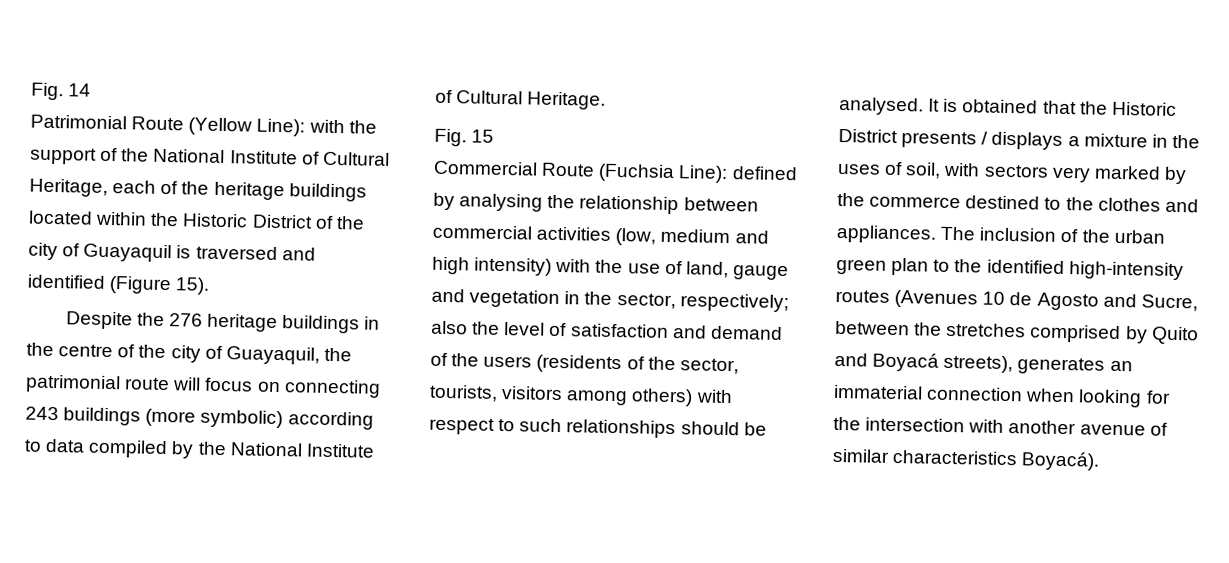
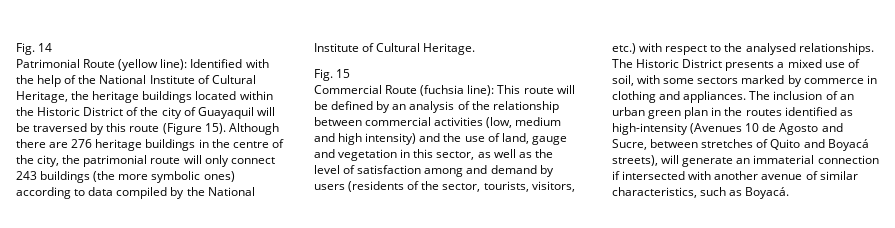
[188,117,377,137] [30,147,97,165] (Yellow Line): with the support -> [118,59,269,71] [16,75,62,87] (yellow line): Identified with the help
[112,180,179,195] each of -> (68, 97) none
[176,245,316,261] [27,274,106,289] is traversed and identified -> [256,107,275,116] [16,123,160,135] will be traversed by this route
[65,311,165,330] // Despite the -> [228,123,279,135] [16,139,69,148] Although there are
[170,345,320,365] city of Guayaquil, -> [37,155,60,167] city,
[204,377,381,398] [25,406,284,429] focus on connecting 243 buildings (more symbolic) -> [204,155,275,167] [16,171,235,183] only connect 243 buildings (the more symbolic ones)
[598,163,798,184] [433,192,544,212] (Fuchsia Line): defined by analysing -> [420,85,575,96] [314,101,470,113] (fuchsia line): This route will be defined by an analysis of
[555,258,592,273] with -> [419,133,441,142] and
[584,291,789,313] [431,320,468,335] the sector, respectively; also -> [413,149,532,160] this sector, as well as
(669, 330) none -> [424,168,464,177] among
[430,352,480,367] of the -> [539,165,554,177] by
[501,386,733,407] [429,417,767,439] [839,96,1177,116] [838,128,1200,150] [837,161,1187,185] [837,192,1161,212] visitors among others) with respect to such relationships should be analysed. It is obtained that the Historic District presents / displays a mixture in the uses of soil, with sectors very marked by the commerce destined to the clothes -> [531,181,575,192] [612,43,874,55] [612,59,860,71] [612,75,877,87] [612,91,656,103] visitors, etc.) with respect to the analysed relationships. The Historic District presents a mixed use of soil, with some sectors marked by commerce in clothing
[1081,229,1110,243] the -> [839,94,854,100] an
[933,259,1184,281] [835,289,890,303] to the identified high-intensity routes -> [711,107,853,116] [612,123,688,135] in the routes identified as high-intensity
[914,322,1148,344] the stretches comprised by -> [701,139,769,148] stretches of
[1017,357,1106,375] generates -> [661,155,734,167] will generate
[1025,388,1171,408] [833,416,966,433] when looking for the intersection -> [612,171,686,180] if intersected
[892,449,1101,471] characteristics Boyacá). -> [612,187,790,199] characteristics, such as Boyacá.

